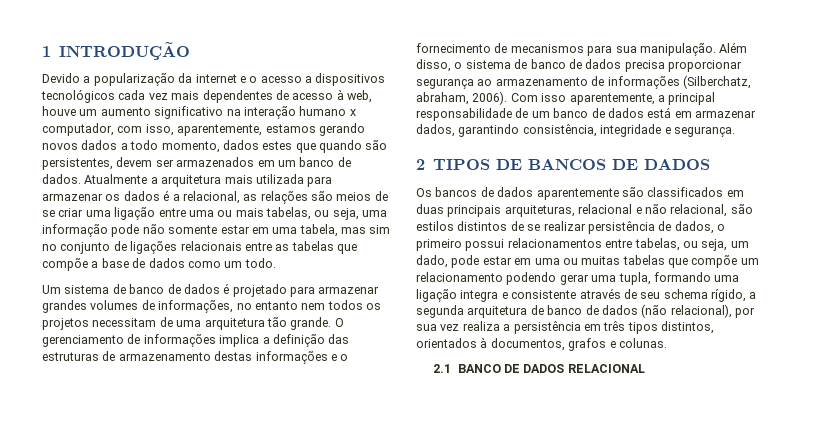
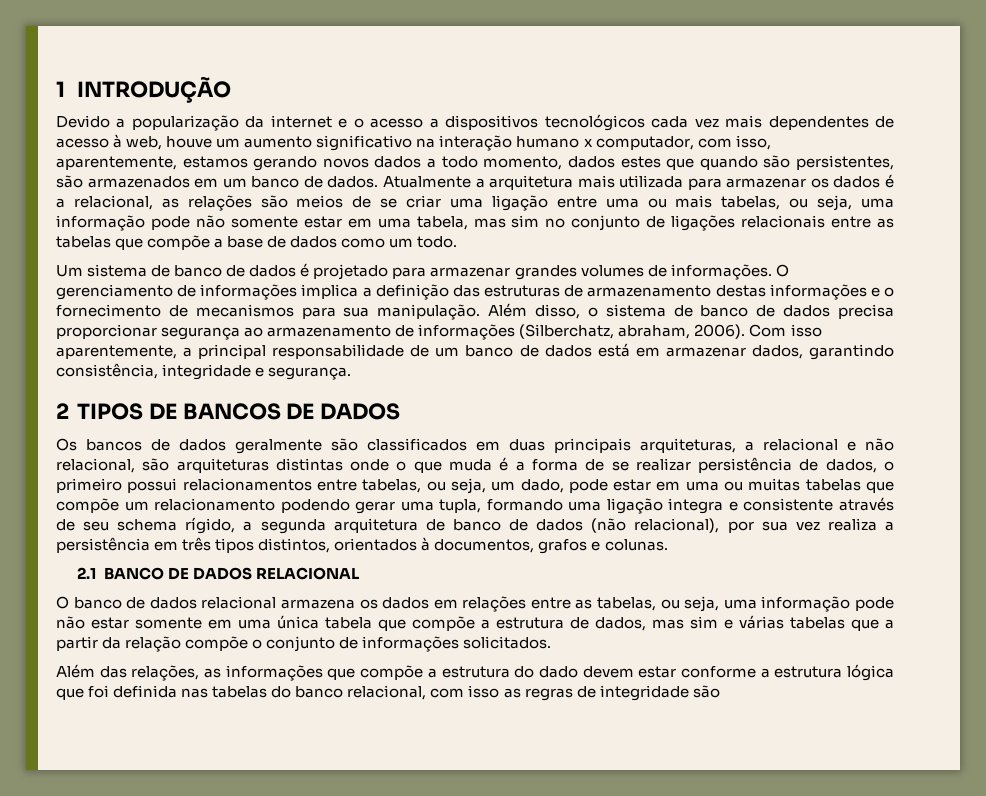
[116,157,174,167] devem ser -> [56,175,83,188] são
[158,300,381,313] [42,317,332,330] informações, no entanto nem todos os projetos necessitam de uma arquitetura tão grande. -> [670,264,772,280] informações.
[536,188,619,200] aparentemente -> [235,439,322,454] geralmente
(575, 211) none -> [745,441,754,451] a
[416,221,508,231] estilos distintos -> [176,457,578,473] arquiteturas distintas onde o que muda é a forma
(645, 368) none -> [56,596,895,612] [56,615,894,631] [56,636,552,652] [56,664,894,681] [56,685,720,701] // O banco de dados relacional armazena os dados em relações entre as tabelas, ou seja, uma informação pode não estar somente em uma única tabela que compõe a estrutura de dados, mas sim e várias tabelas que a partir da relação compõe o conjunto de informações solicitados. // Além das relações, as informações que compõe a estrutura do dado devem estar conforme a estrutura lógica que foi definida nas tabelas do banco relacional, com isso as regras de integridade são

